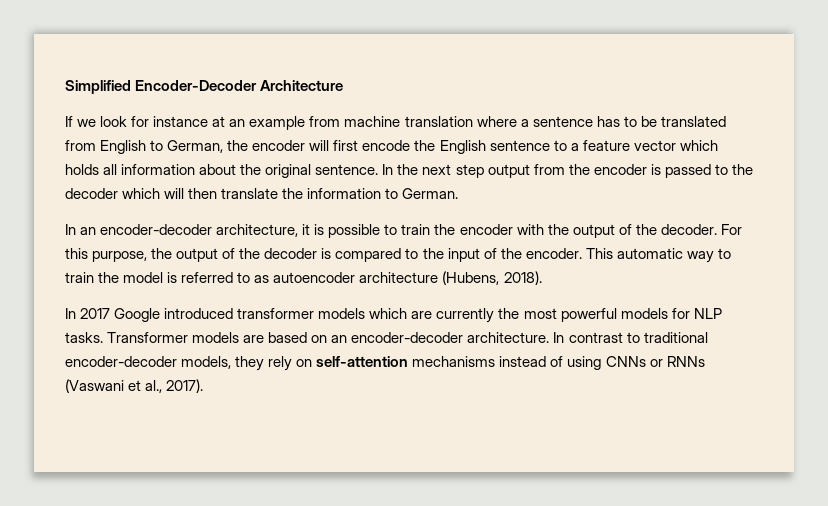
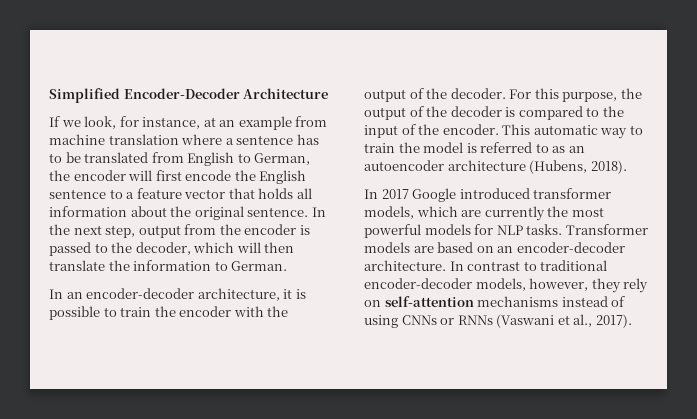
[100,116,209,127] look for instance -> [84,116,201,129] look, for instance,
[679,140,718,151] which -> [228,188,255,199] that
[455,164,484,178] step -> [105,225,136,238] step,
[65,188,118,199] decoder -> [135,242,191,255] decoder,
(270, 279) none -> [568,146,585,153] an
[318,308,366,319] models -> [364,206,414,219] models,
(232, 362) none -> [529,278,589,291] however,

